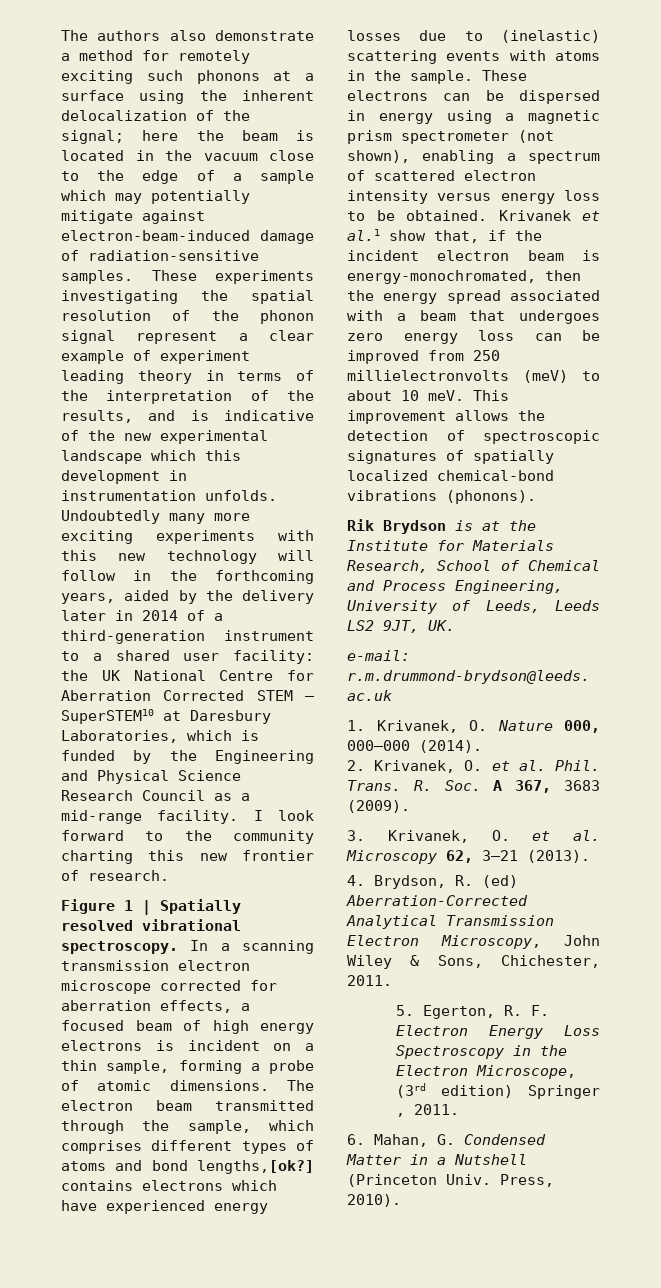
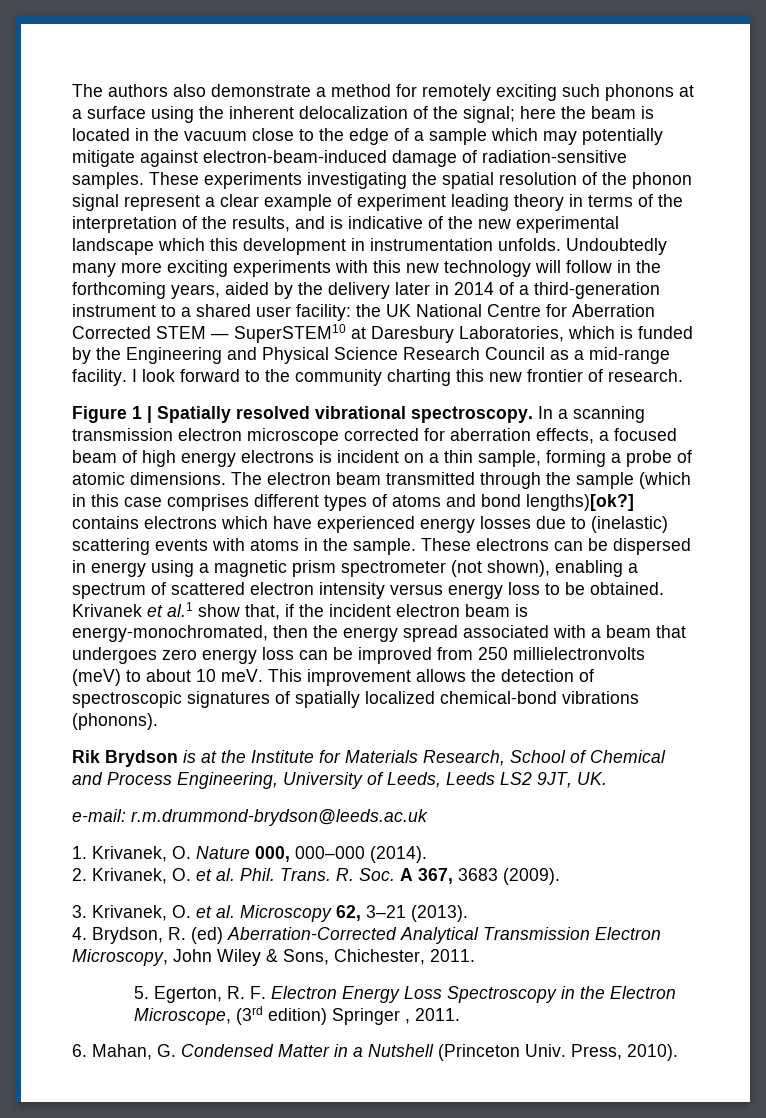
[187,1120,314,1134] sample, which -> [576,472,691,489] [72,494,162,507] sample (which in this case
[197,1160,314,1174] lengths,[ok?] -> [526,494,634,511] lengths)[ok?]

